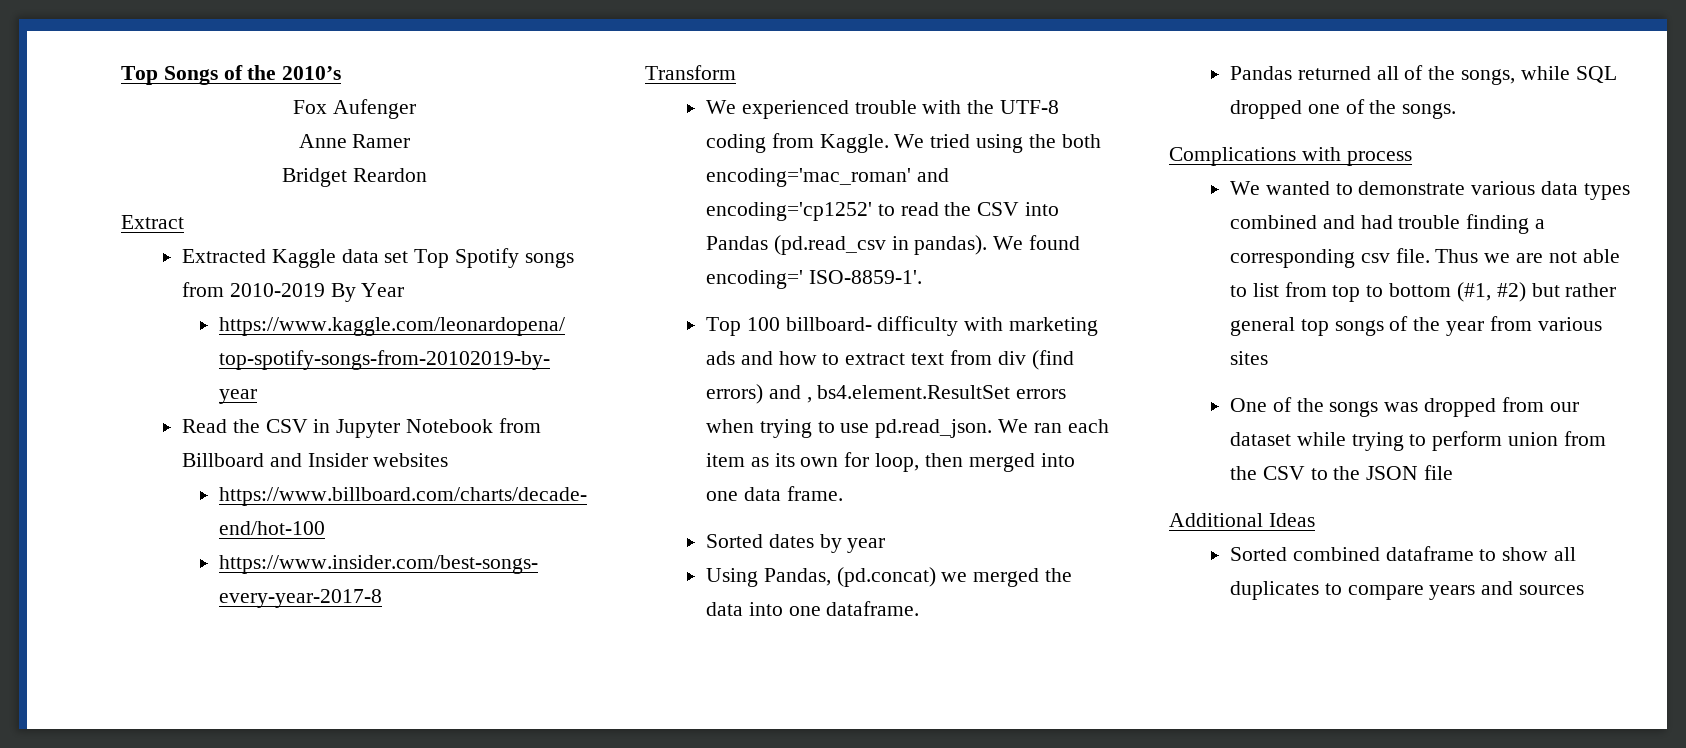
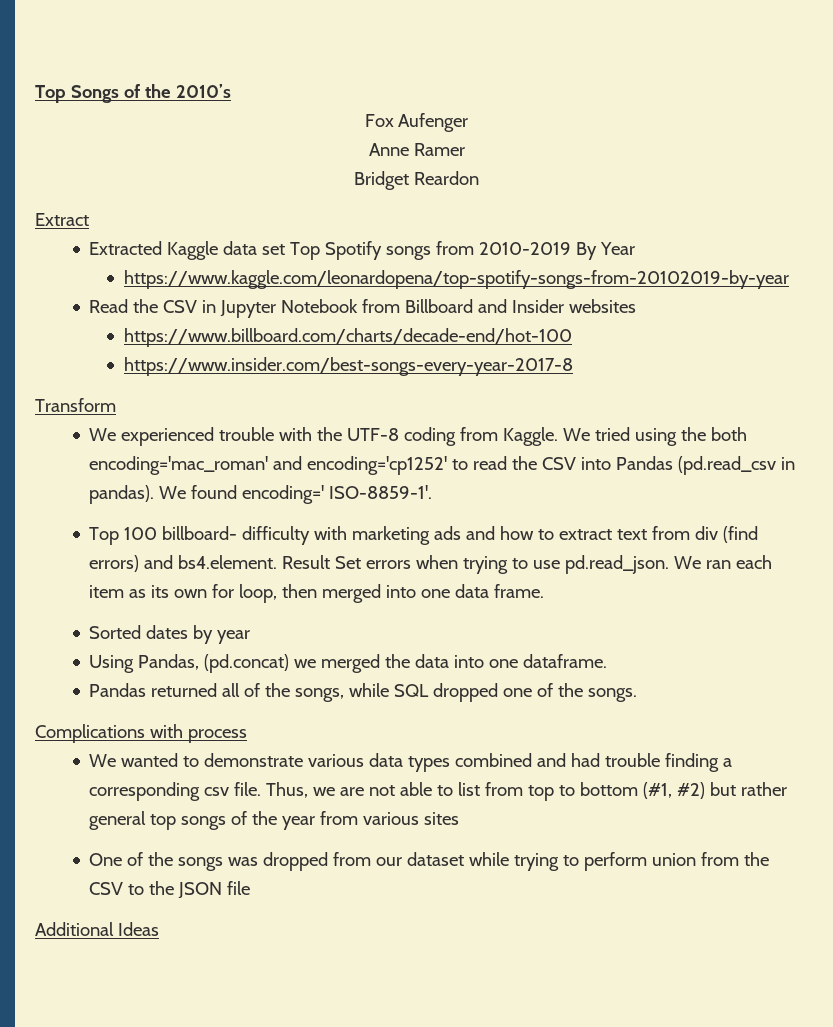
[806,385,1011,403] , bs4.element.ResultSet -> [178,555,362,569] bs4.element. Result Set
[1435,249,1479,263] Thus -> [266,782,309,798] Thus,
[1230,546,1577,561] [1230,581,1585,600] // Sorted combined dataframe to show all duplicates to compare years and sources -> (159, 929) none

